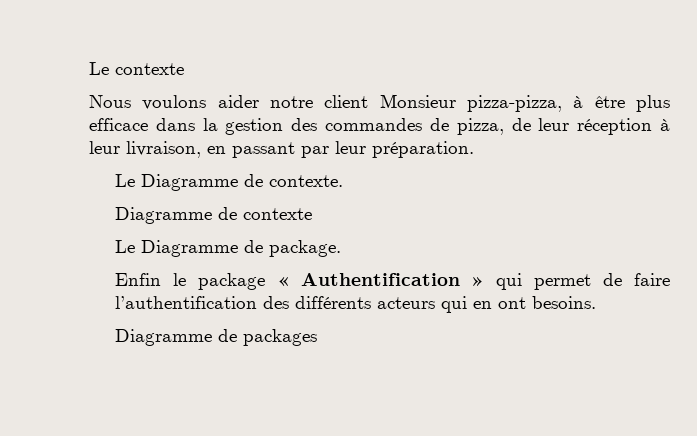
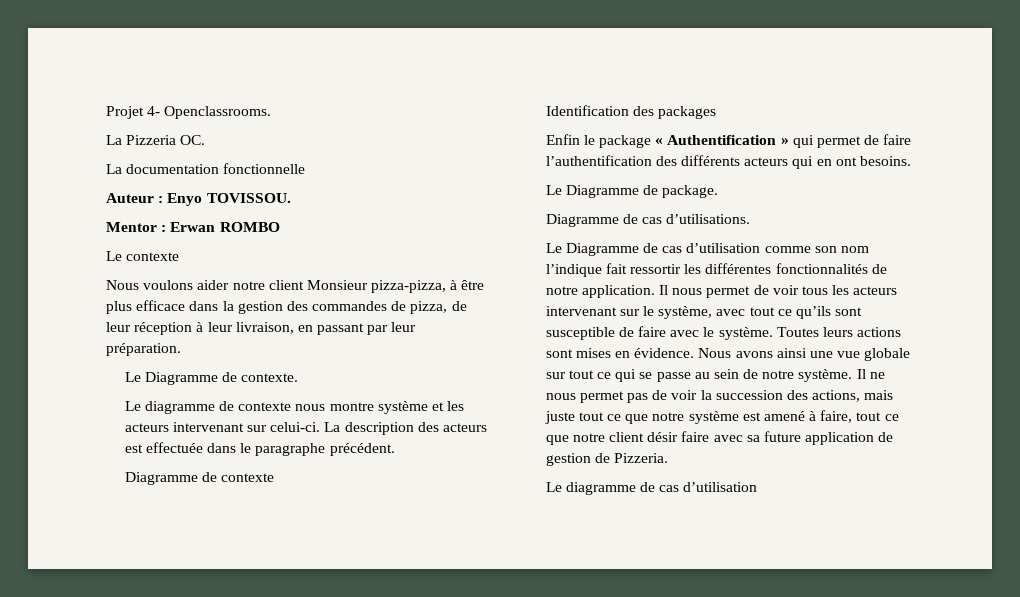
(89, 68) none -> [106,106,272,119] [106,135,206,145] [106,163,306,174] [106,193,291,206] [106,222,280,232] Projet 4- Openclassrooms. // La Pizzeria OC. // La documentation fonctionnelle // Auteur : Enyo TOVISSOU. // Mentor : Erwan ROMBO //
(344, 181) none -> [124,401,465,414] [124,422,487,435] [124,442,395,456] // Le diagramme de contexte nous montre système et les acteurs intervenant sur celui-ci. La description des acteurs est effectuée dans le paragraphe précédent.
[115,240,342,257] Le Diagramme de package. -> [545,105,716,119] Identification des packages
[115,329,318,346] Diagramme de packages -> [545,185,719,198] [545,214,751,227] [545,243,869,256] [545,263,887,277] [545,285,898,298] [545,306,863,319] [545,326,902,340] [545,348,911,361] [545,369,885,382] [545,390,894,403] [544,410,899,424] [545,431,894,445] [545,453,668,466] [545,482,758,495] Le Diagramme de package. // Diagramme de cas d’utilisations. // Le Diagramme de cas d’utilisation comme son nom l’indique fait ressortir les différentes fonctionnalités de notre application. Il nous permet de voir tous les acteurs intervenant sur le système, avec tout ce qu’ils sont susceptible de faire avec le système. Toutes leurs actions sont mises en évidence. Nous avons ainsi une vue globale sur tout ce qui se passe au sein de notre système. Il ne nous permet pas de voir la succession des actions, mais juste tout ce que notre système est amené à faire, tout ce que notre client désir faire avec sa future application de gestion de Pizzeria. // Le diagramme de cas d’utilisation

